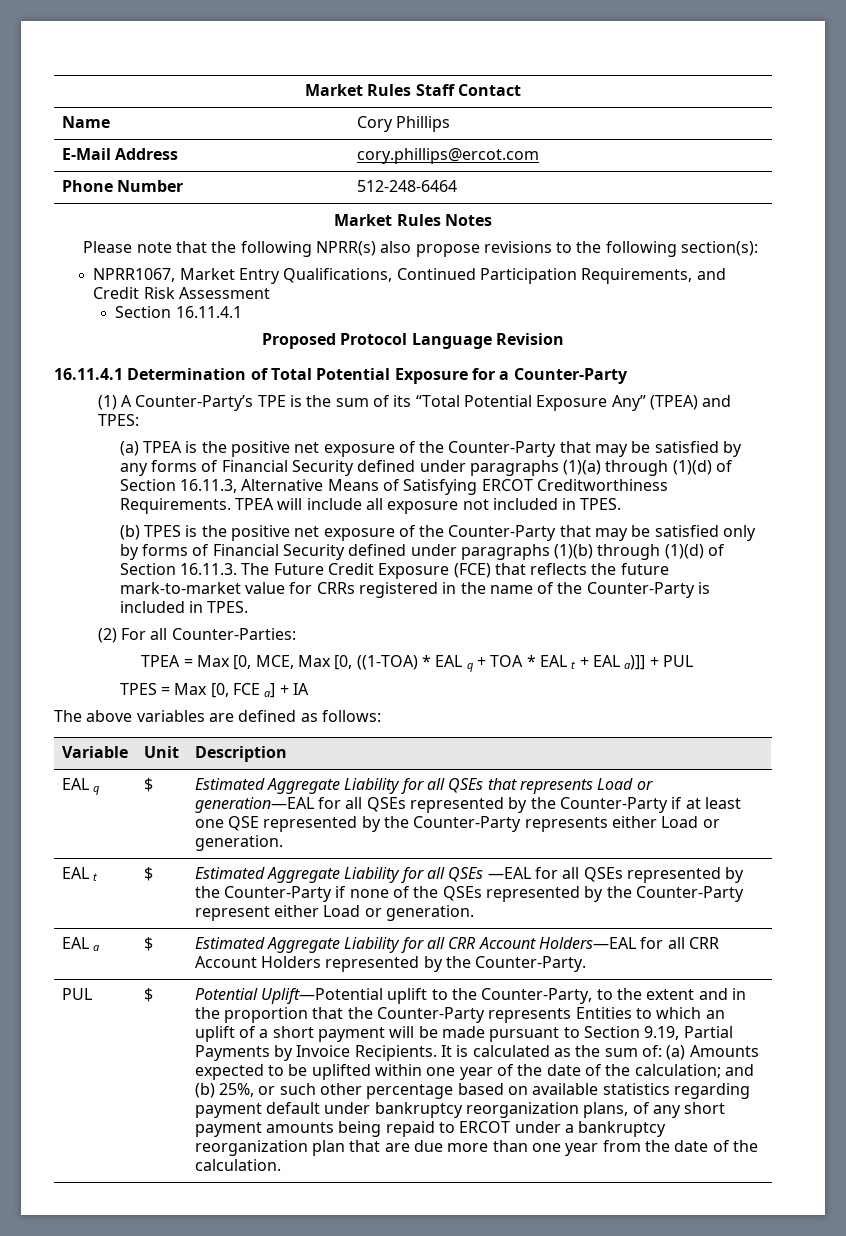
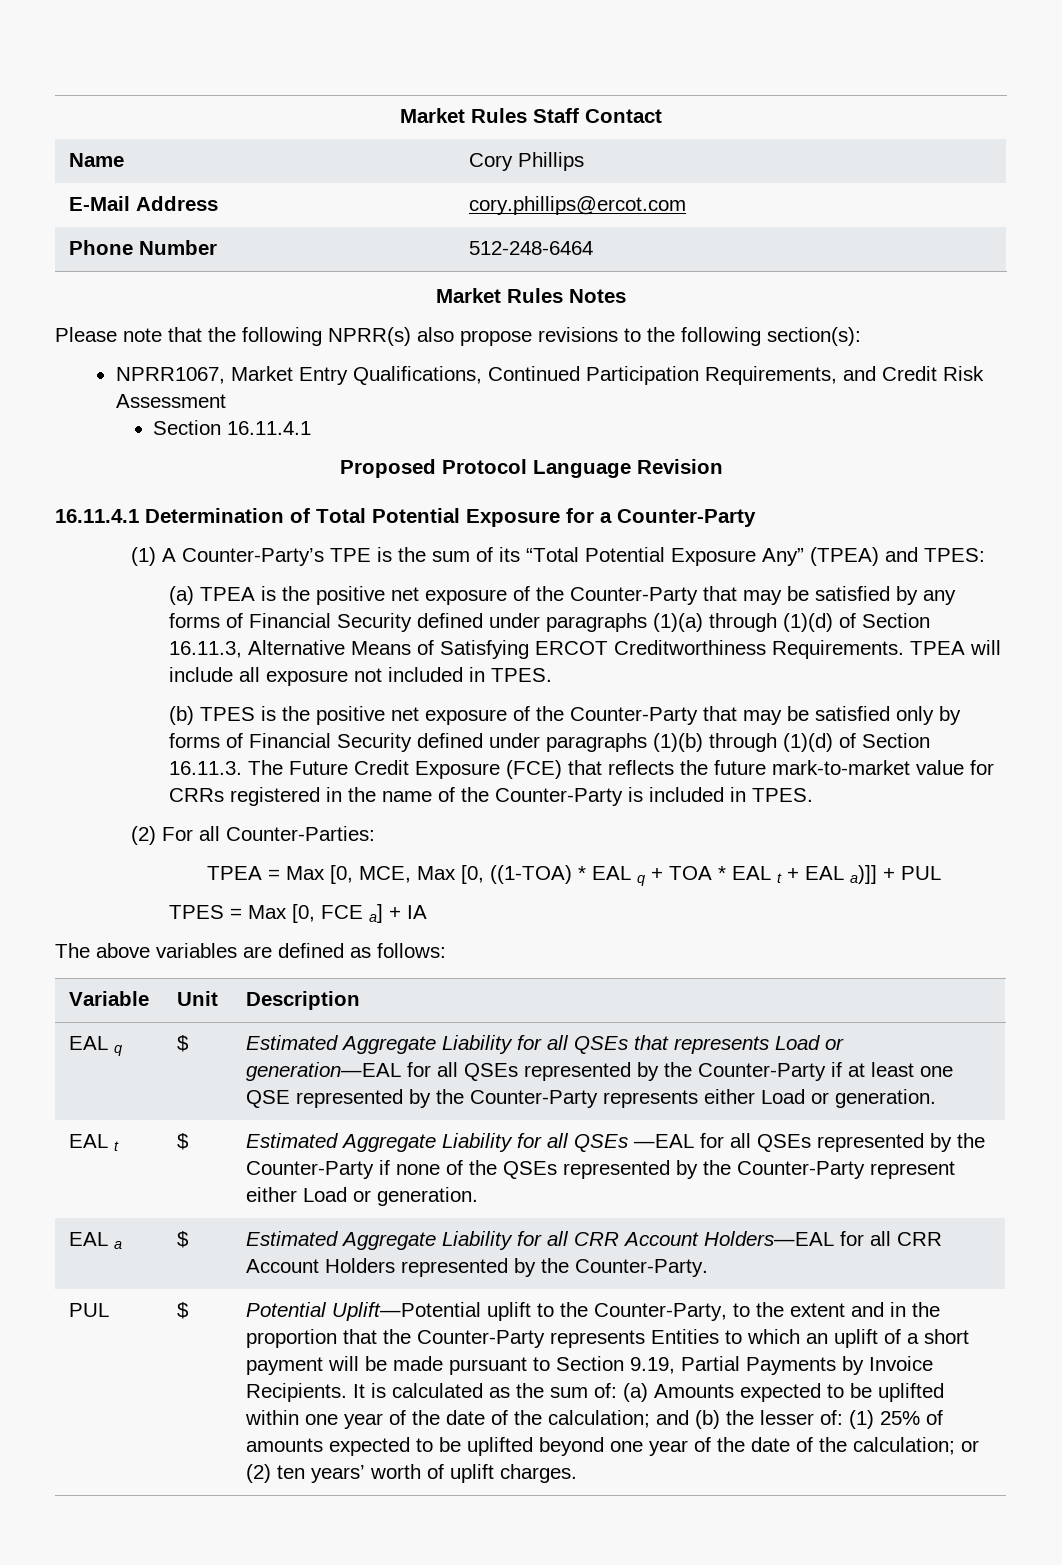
[218,1083,750,1099] [194,1102,726,1118] [194,1121,667,1137] [194,1140,758,1156] [194,1159,281,1171] 25%, or such other percentage based on available statistics regarding payment default under bankruptcy reorganization plans, of any short payment amounts being repaid to ERCOT under a bankruptcy reorganization plan that are due more than one year from the date of the calculation. -> [725,1410,943,1429] [245,1437,979,1456] [245,1464,577,1483] the lesser of: (1) 25% of amounts expected to be uplifted beyond one year of the date of the calculation; or (2) ten years’ worth of uplift charges.

